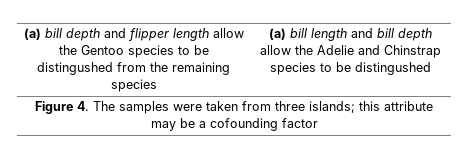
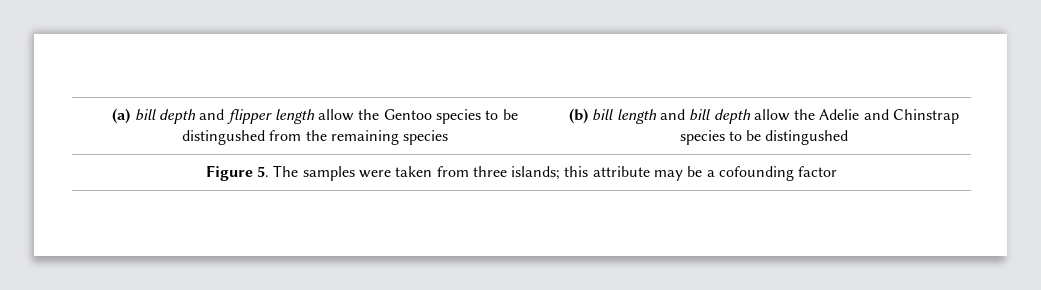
[268,28,286,40] (a) -> [568,108,588,124] (b)
[77,101,90,111] 4. -> [256,166,269,177] 5.

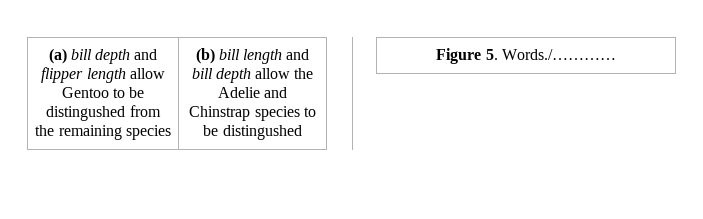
[358,109,482,124] the Gentoo species -> [61,87,109,98] Gentoo
[273,165,838,181] The samples were taken from three islands; this attribute may be a cofounding factor -> [501,49,616,60] Words./…………

